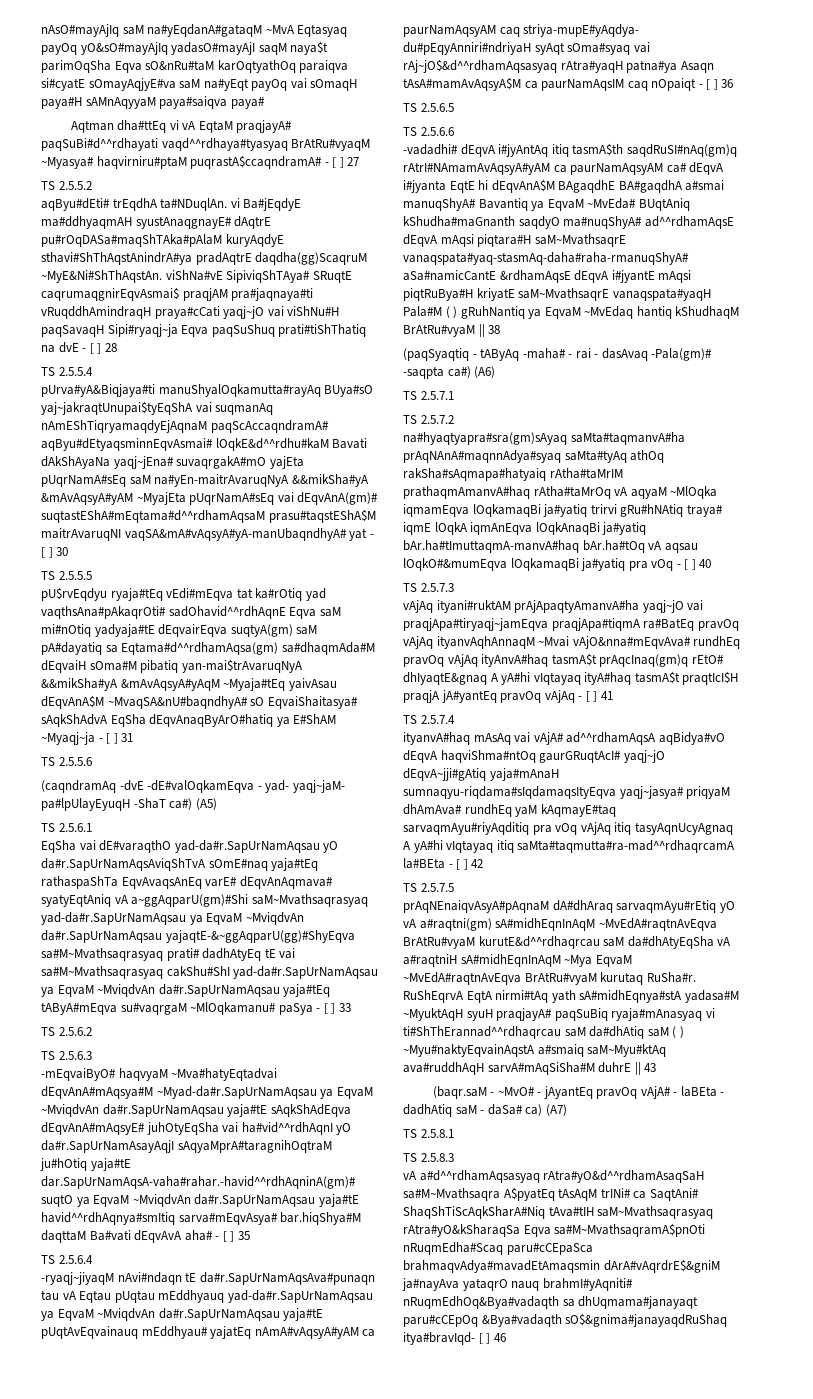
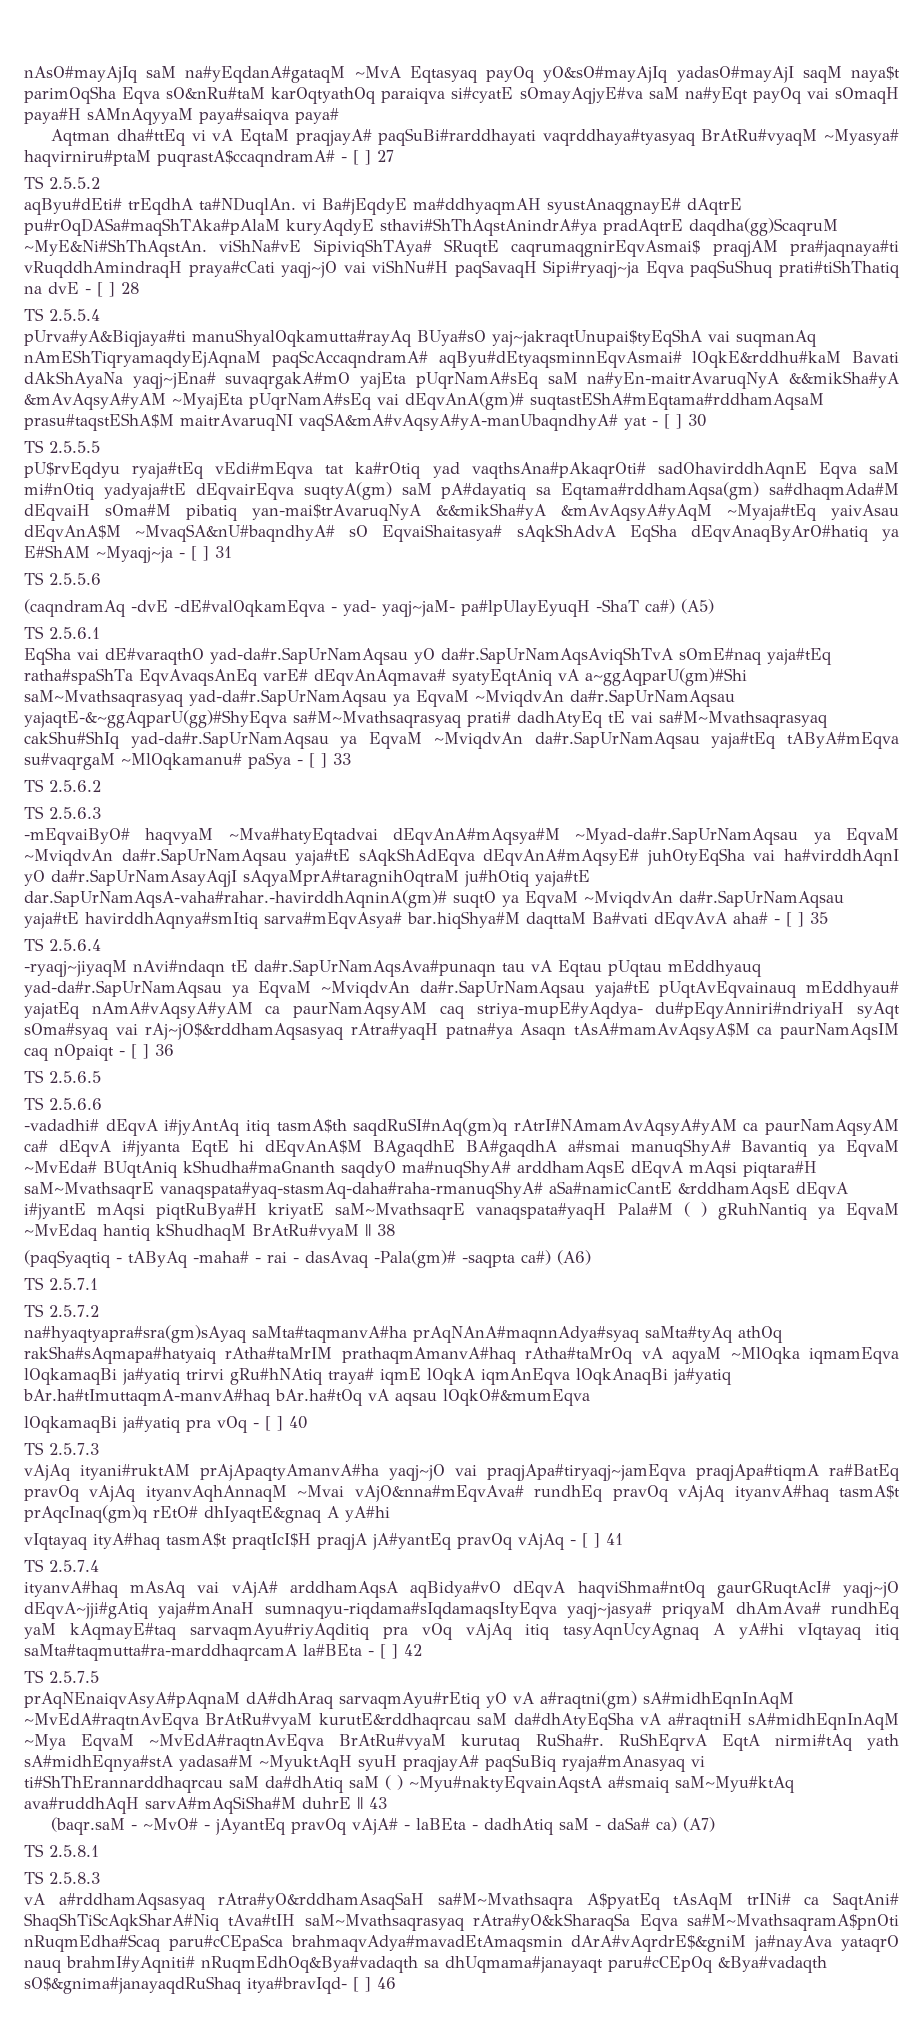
[41,138,288,151] paqSuBi#d^^rdhayati vaqd^^rdhaya#tyasyaq -> [378,128,696,146] paqSuBi#rarddhayati vaqrddhaya#tyasyaq
[215,438,329,451] lOqkE&d^^rdhu#kaM -> [692,351,842,368] lOqkE&rddhu#kaM
[41,510,265,523] suqtastEShA#mEqtama#d^^rdhamAqsaM -> [529,392,824,410] suqtastEShA#mEqtama#rddhamAqsaM
[168,606,286,619] sadOhavid^^rdhAqnE -> [657,462,807,479] sadOhavirddhAqnE
[121,642,279,655] Eqtama#d^^rdhamAqsa(gm) -> [561,482,760,500] Eqtama#rddhamAqsa(gm)
[41,876,118,889] rathaspaShTa -> [24,668,133,685] ratha#spaShTa
[166,966,230,977] cakShu#ShI -> [24,731,120,749] cakShu#ShIq
[241,1122,333,1135] ha#vid^^rdhAqnI -> [783,849,899,866] ha#virddhAqnI
[41,1176,356,1189] dar.SapUrNamAqsA-vaha#rahar.-havid^^rdhAqninA(gm)# -> [24,890,447,908] dar.SapUrNamAqsA-vaha#rahar.-havirddhAqninA(gm)#
[41,1212,175,1225] havid^^rdhAqnya#smItiq -> [85,912,259,929] havirddhAqnya#smItiq
[403,59,557,73] rAj~jO$&d^^rdhamAqsasyaq -> [145,1023,345,1040] rAj~jO$&rddhamAqsasyaq
[644,216,734,229] ad^^rdhamAqsE -> [517,1161,625,1178] arddhamAqsE
[499,270,571,283] &rdhamAqsE -> [678,1182,790,1199] &rddhamAqsE
(507, 564) none -> (590, 1397) //
[481,654,549,667] ityAnvA#haq -> [734,1485,830,1502] ityanvA#haq
(531, 678) none -> (390, 1514) //
[566,732,657,745] ad^^rdhamAqsA -> [289,1581,398,1598] arddhamAqsA
[517,840,736,853] saMta#taqmutta#ra-mad^^rdhaqrcamA -> [24,1644,297,1661] saMta#taqmutta#ra-marddhaqrcamA
[478,936,600,949] kurutE&d^^rdhaqrcau -> [318,1713,471,1730] kurutE&rddhaqrcau
[403,1026,561,1039] ti#ShThErannad^^rdhaqrcau -> [24,1775,223,1793] ti#ShThErannarddhaqrcau
[419,1170,705,1183] a#d^^rdhamAqsasyaq rAtra#yO&d^^rdhamAsaqSaH -> [58,1892,425,1910] a#rddhamAqsasyaq rAtra#yO&rddhamAsaqSaH

